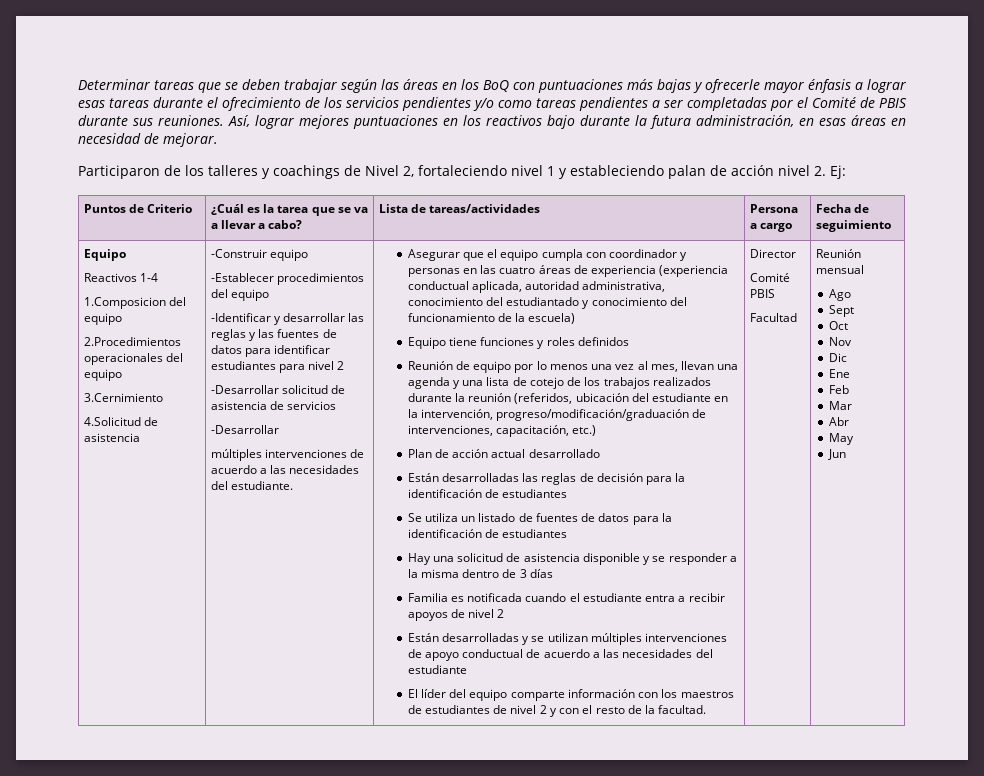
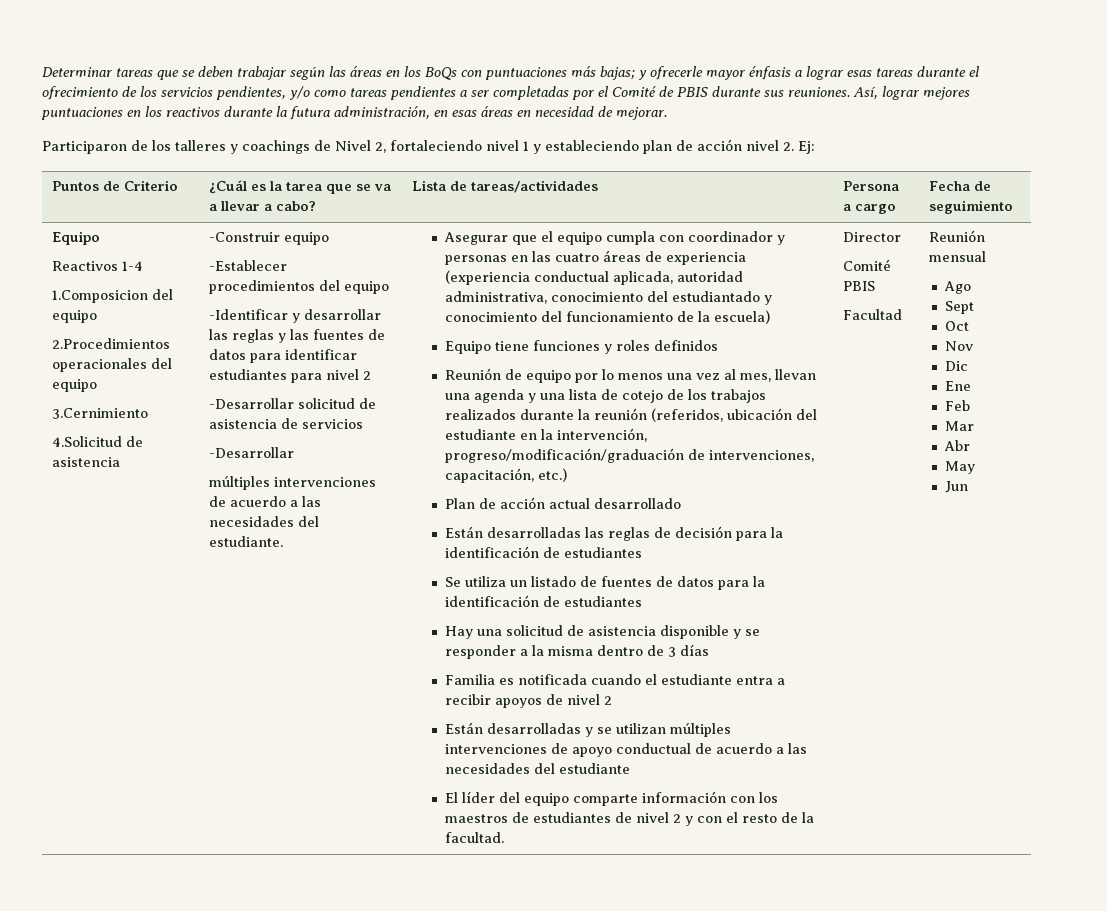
[483,80,509,92] BoQ -> [425,67,457,80] BoQs
[657,79,691,93] bajas -> [600,66,635,80] bajas;
[402,97,471,111] pendientes -> [216,86,286,100] pendientes,
[547,115,575,129] bajo -> (220, 112) none
[668,165,706,179] palan -> [643,140,672,154] plan

